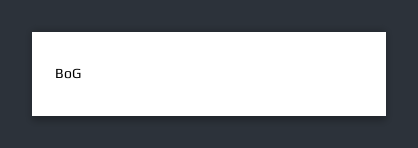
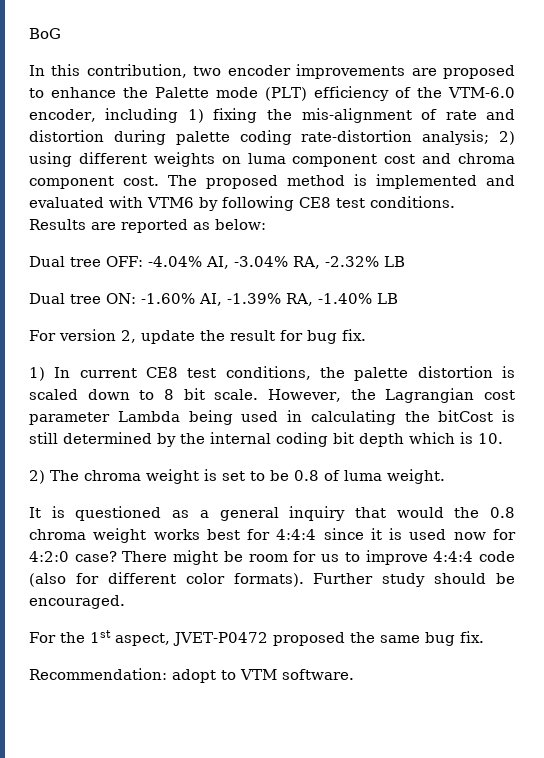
(81, 73) none -> [29,64,515,79] [29,86,515,101] [29,108,515,123] [29,130,515,145] [29,152,515,167] [29,174,515,189] [29,196,455,211] [29,219,266,233] [29,256,405,269] [29,293,398,306] [29,329,366,344] [29,366,515,381] [29,388,515,403] [29,410,515,425] [29,432,503,447] [29,469,445,484] [29,506,515,521] [29,528,516,543] [29,550,516,565] [29,572,515,587] [29,595,125,609] [29,630,484,646] [29,668,354,683] // In this contribution, two encoder improvements are proposed to enhance the Palette mode (PLT) efficiency of the VTM-6.0 encoder, including 1) fixing the mis-alignment of rate and distortion during palette coding rate-distortion analysis; 2) using different weights on luma component cost and chroma component cost. The proposed method is implemented and evaluated with VTM6 by following CE8 test conditions. Results are reported as below: // Dual tree OFF: -4.04% AI, -3.04% RA, -2.32% LB // Dual tree ON: -1.60% AI, -1.39% RA, -1.40% LB // For version 2, update the result for bug fix. // 1) In current CE8 test conditions, the palette distortion is scaled down to 8 bit scale. However, the Lagrangian cost parameter Lambda being used in calculating the bitCost is still determined by the internal coding bit depth which is 10. // 2) The chroma weight is set to be 0.8 of luma weight. // It is questioned as a general inquiry that would the 0.8 chroma weight works best for 4:4:4 since it is used now for 4:2:0 case? There might be room for us to improve 4:4:4 code (also for different color formats). Further study should be encouraged. // For the 1st aspect, JVET-P0472 proposed the same bug fix. // Recommendation: adopt to VTM software.

